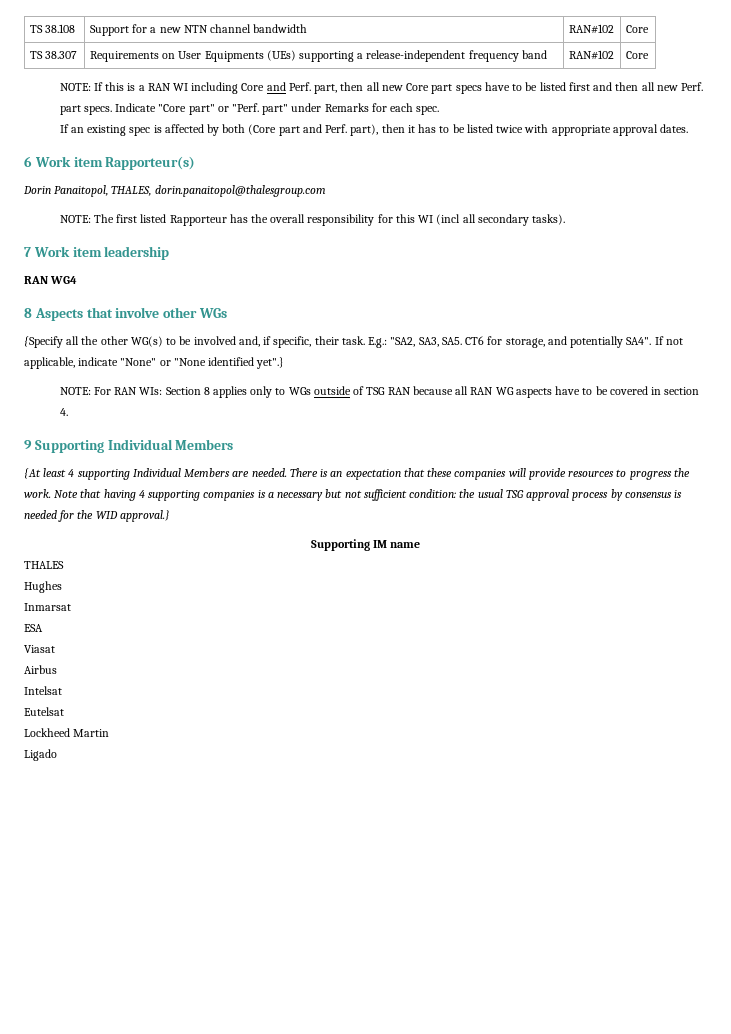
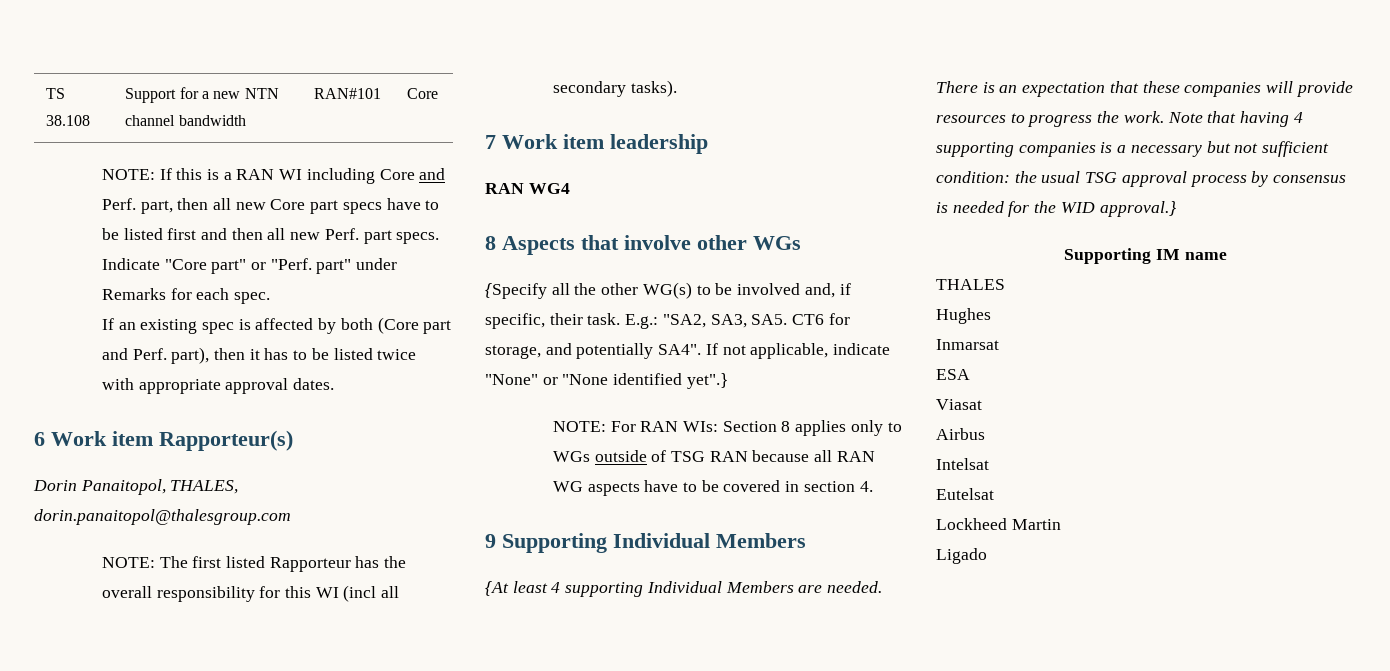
[568,24,614,34] [625,25,649,33] [29,51,78,59] [89,50,547,62] [568,50,614,60] RAN#102 | Core // TS 38.307 | Requirements on User Equipments (UEs) supporting a release-independent frequency band | RAN#102 -> [314,88,382,99] RAN#101

